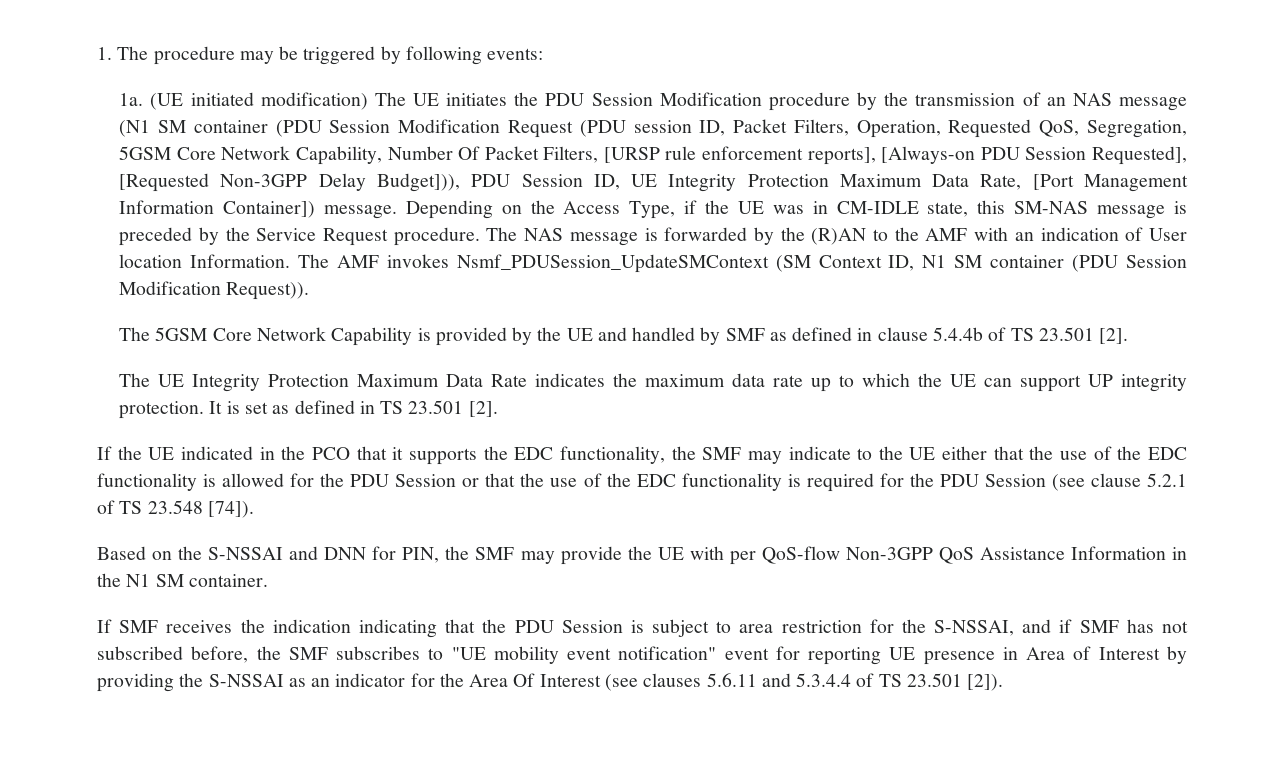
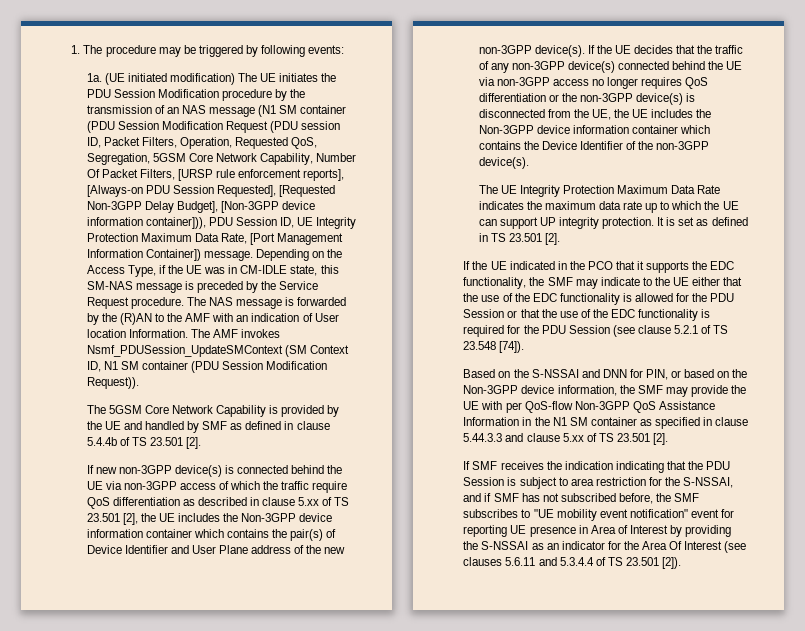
[377,173,461,192] Budget])), -> [176,201,316,213] [86,217,206,229] Budget], [Non-3GPP device information container])),
(1129, 336) none -> [86,465,343,477] [86,481,348,493] [86,497,350,509] [86,513,333,525] [86,529,337,541] [86,545,346,554] [478,45,744,57] [478,61,743,73] [478,77,709,89] [478,93,696,105] [478,109,712,120] [478,125,711,134] [478,141,710,150] [478,157,529,169] // If new non-3GPP device(s) is connected behind the UE via non-3GPP access of which the traffic require QoS differentiation as described in clause 5.xx of TS 23.501 [2], the UE includes the Non-3GPP device information container which contains the pair(s) of Device Identifier and User Plane address of the new non-3GPP device(s). If the UE decides that the traffic of any non-3GPP device(s) connected behind the UE via non-3GPP access no longer requires QoS differentiation or the non-3GPP device(s) is disconnected from the UE, the UE includes the Non-3GPP device information container which contains the Device Identifier of the non-3GPP device(s).
(440, 555) none -> [671,369,748,378] [463,385,617,396] or based on the Non-3GPP device information,
[188,574,268,587] container. -> [590,417,749,429] [463,433,669,445] container as specified in clause 5.44.3.3 and clause 5.xx of TS 23.501 [2].

